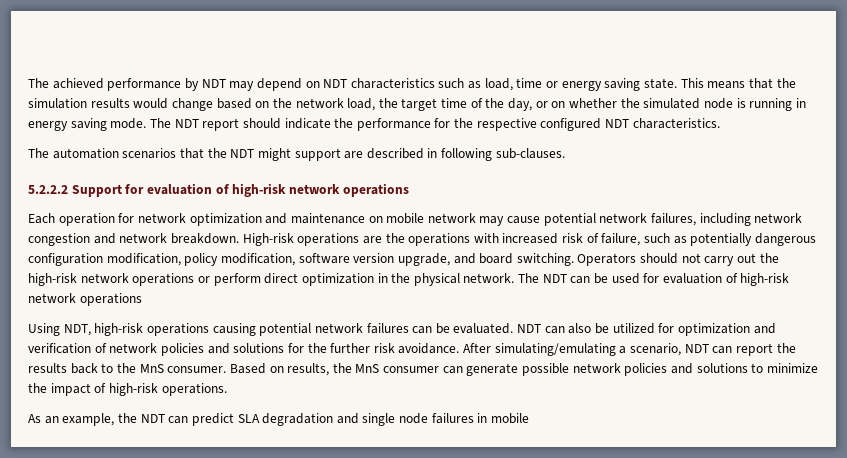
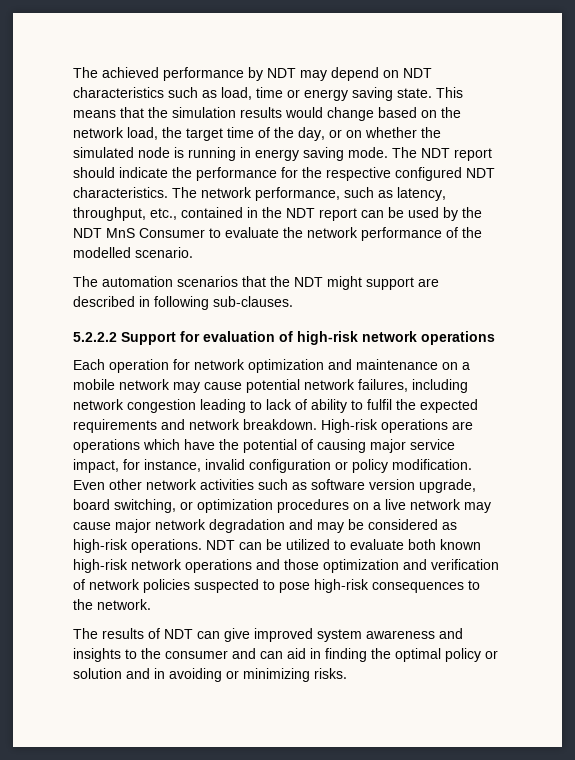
(720, 123) none -> [172,187,446,201] [73,207,482,221] [73,227,482,241] [73,247,193,258] The network performance, such as latency, throughput, etc., contained in the NDT report can be used by the NDT MnS Consumer to evaluate the network performance of the modelled scenario.
(383, 219) none -> [462,362,470,370] a
(90, 239) none -> [200,399,478,413] [73,419,157,433] leading to lack of ability to fulfil the expected requirements
[385,233,816,246] [28,253,779,266] [28,273,790,286] [28,293,142,306] [28,323,675,336] the operations with increased risk of failure, such as potentially dangerous configuration modification, policy modification, software version upgrade, and board switching. Operators should not carry out the high-risk network operations or perform direct optimization in the physical network. The NDT can be used for evaluation of high-risk network operations // Using NDT, high-risk operations causing potential network failures can be evaluated. NDT can also be utilized for -> [73,439,455,453] [73,459,472,473] [73,479,476,493] [73,499,491,513] [73,519,457,533] [73,539,481,553] [73,559,319,573] operations which have the potential of causing major service impact, for instance, invalid configuration or policy modification. Even other network activities such as software version upgrade, board switching, or optimization procedures on a live network may cause major network degradation and may be considered as high-risk operations. NDT can be utilized to evaluate both known high-risk network operations and those
[207,343,796,356] [28,363,818,376] [28,383,227,396] [28,413,530,426] and solutions for the further risk avoidance. After simulating/emulating a scenario, NDT can report the results back to the MnS consumer. Based on results, the MnS consumer can generate possible network policies and solutions to minimize the impact of high-risk operations. // As an example, the NDT can predict SLA degradation and single node failures in mobile -> [194,579,480,593] [73,599,151,610] [73,628,463,642] [73,648,498,662] [73,668,347,682] suspected to pose high-risk consequences to the network. // The results of NDT can give improved system awareness and insights to the consumer and can aid in finding the optimal policy or solution and in avoiding or minimizing risks.

